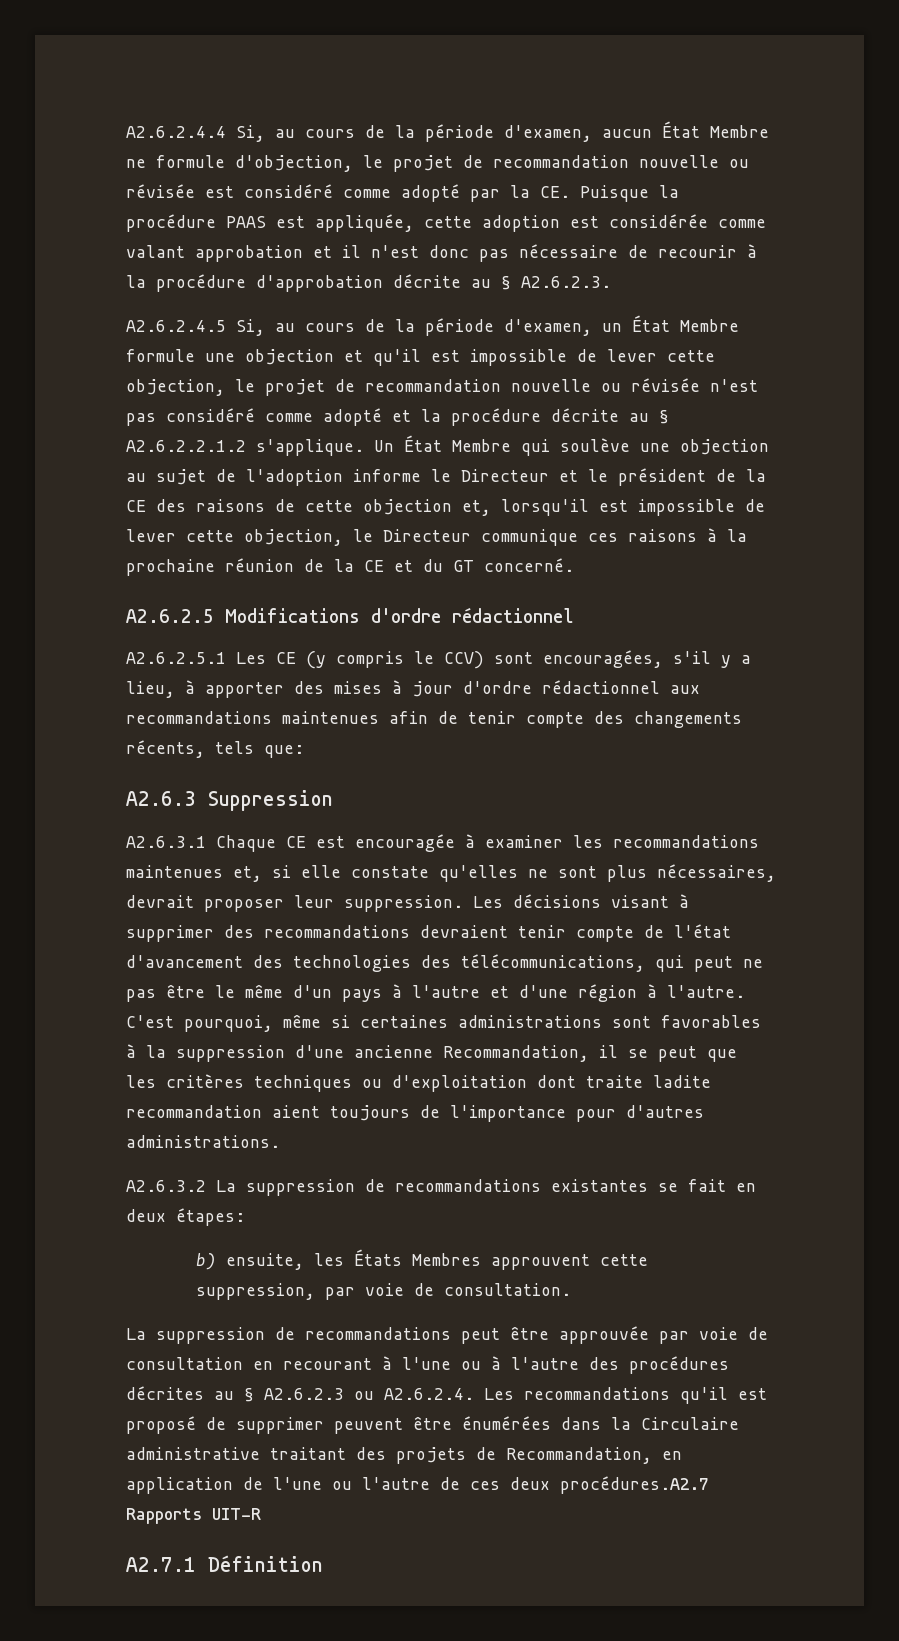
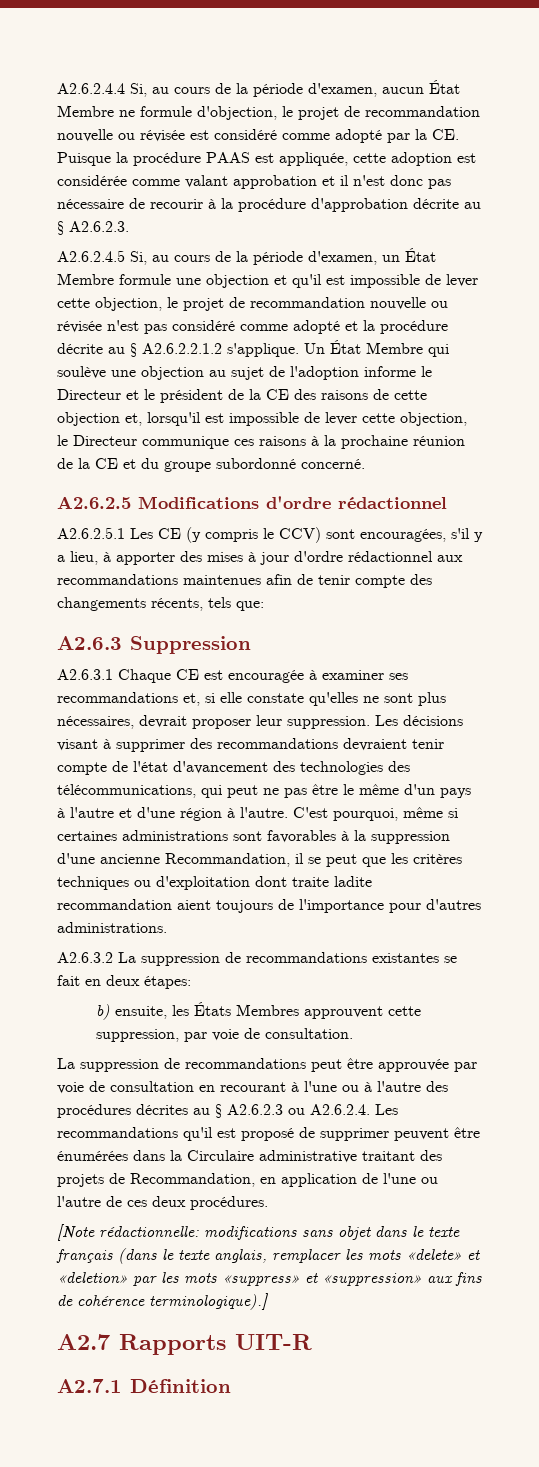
[453,560,474,572] GT -> [164,458,296,472] groupe subordonné
[573,835,759,848] [126,865,223,878] les recommandations maintenues -> [389,673,408,680] [57,692,178,703] ses recommandations
[560,1476,709,1494] procédures.A2.7 -> [190,1196,268,1210] [57,1224,460,1241] [56,1248,480,1264] [57,1272,482,1286] [57,1293,268,1310] [57,1334,110,1350] procédures. // [Note rédactionnelle: modifications sans objet dans le texte français (dans le texte anglais, remplacer les mots «delete» et «deletion» par les mots «suppress» et «suppression» aux fins de cohérence terminologique).] // A2.7

